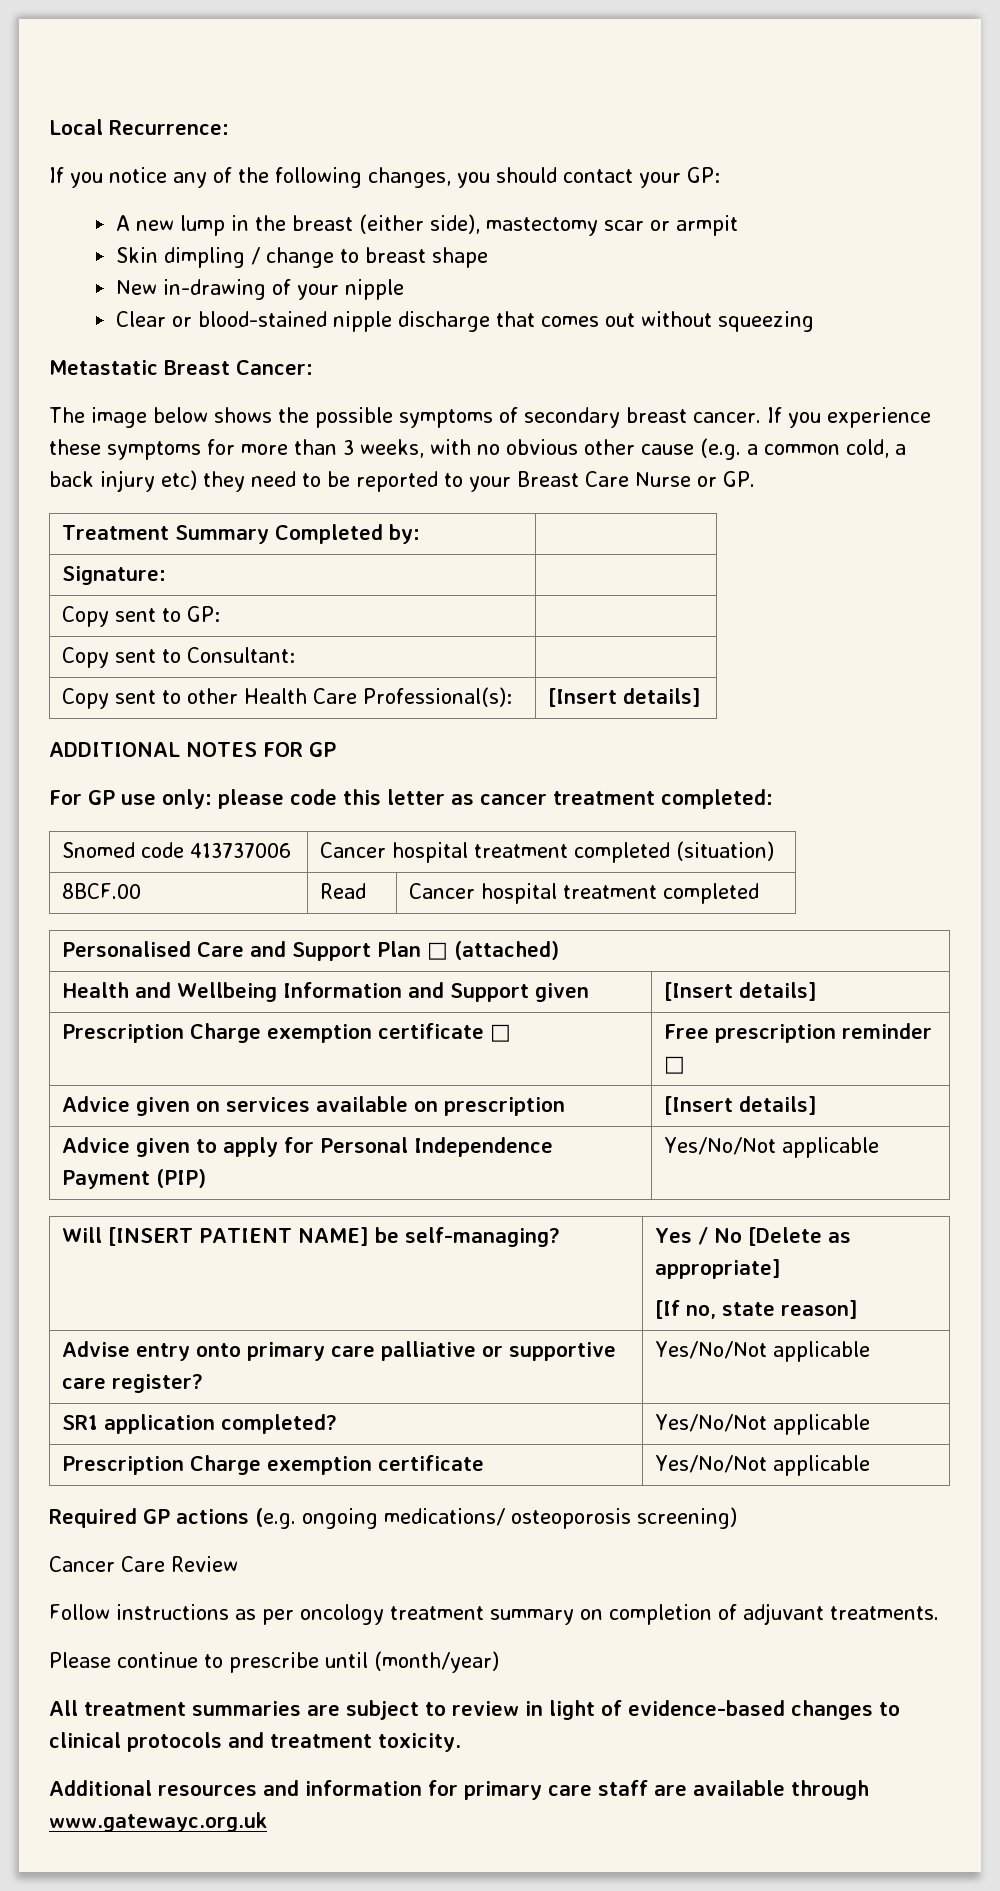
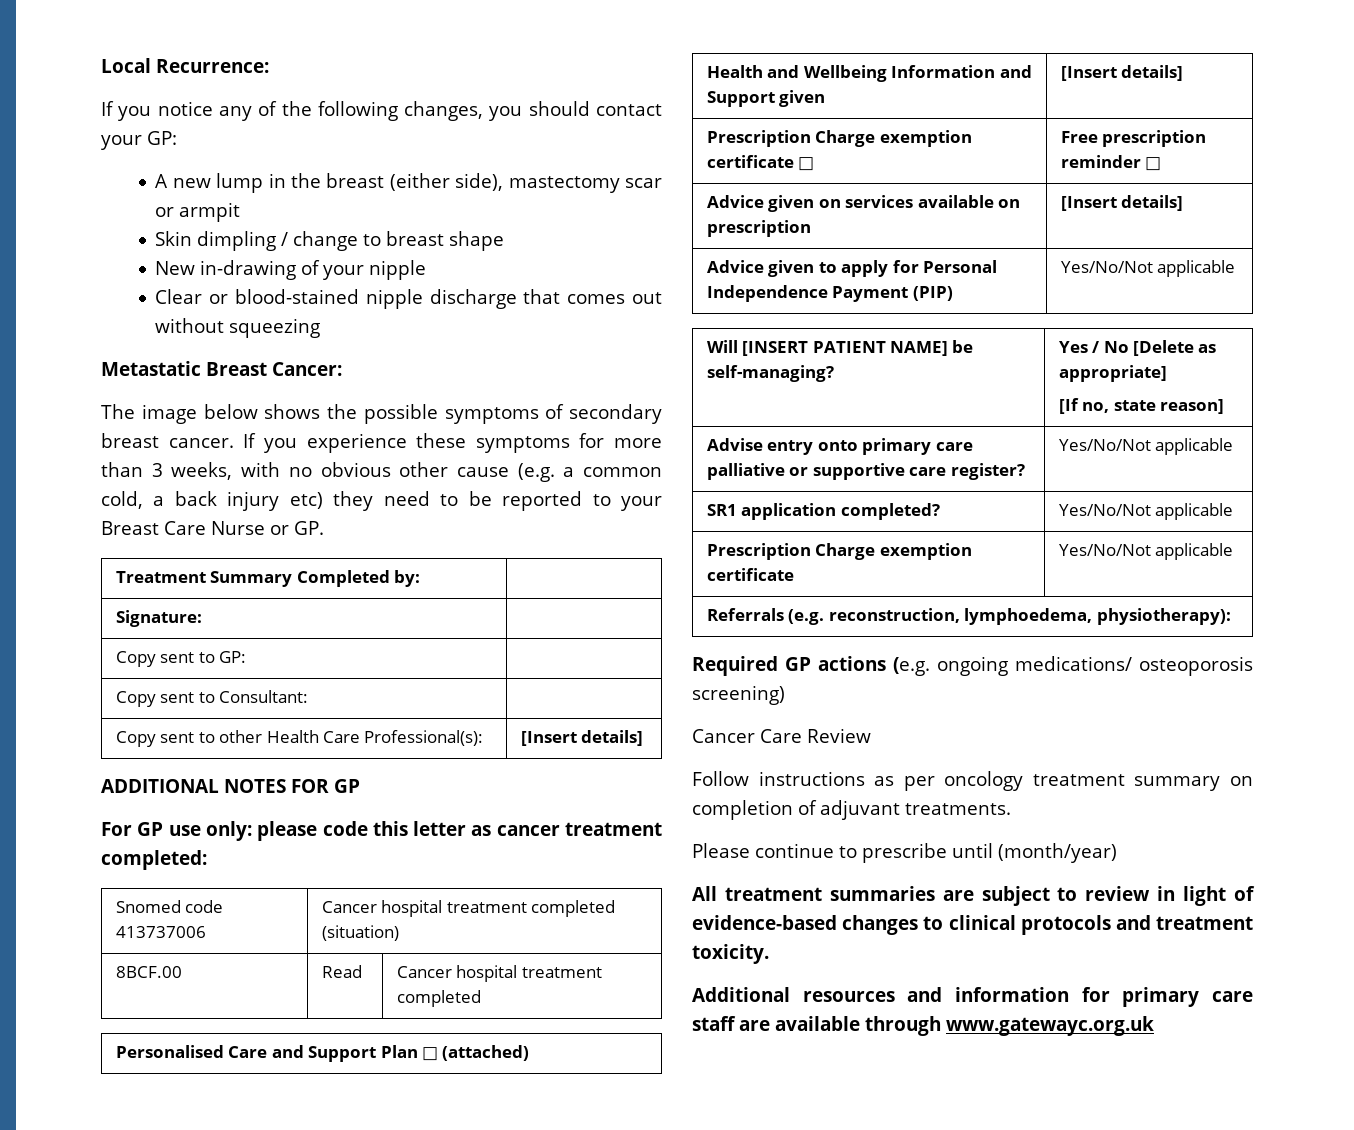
(870, 1465) none -> [706,608,1231,625] // Referrals (e.g. reconstruction, lymphoedema, physiotherapy):

